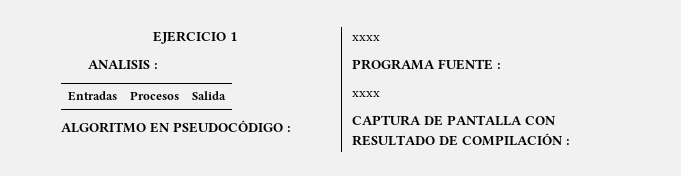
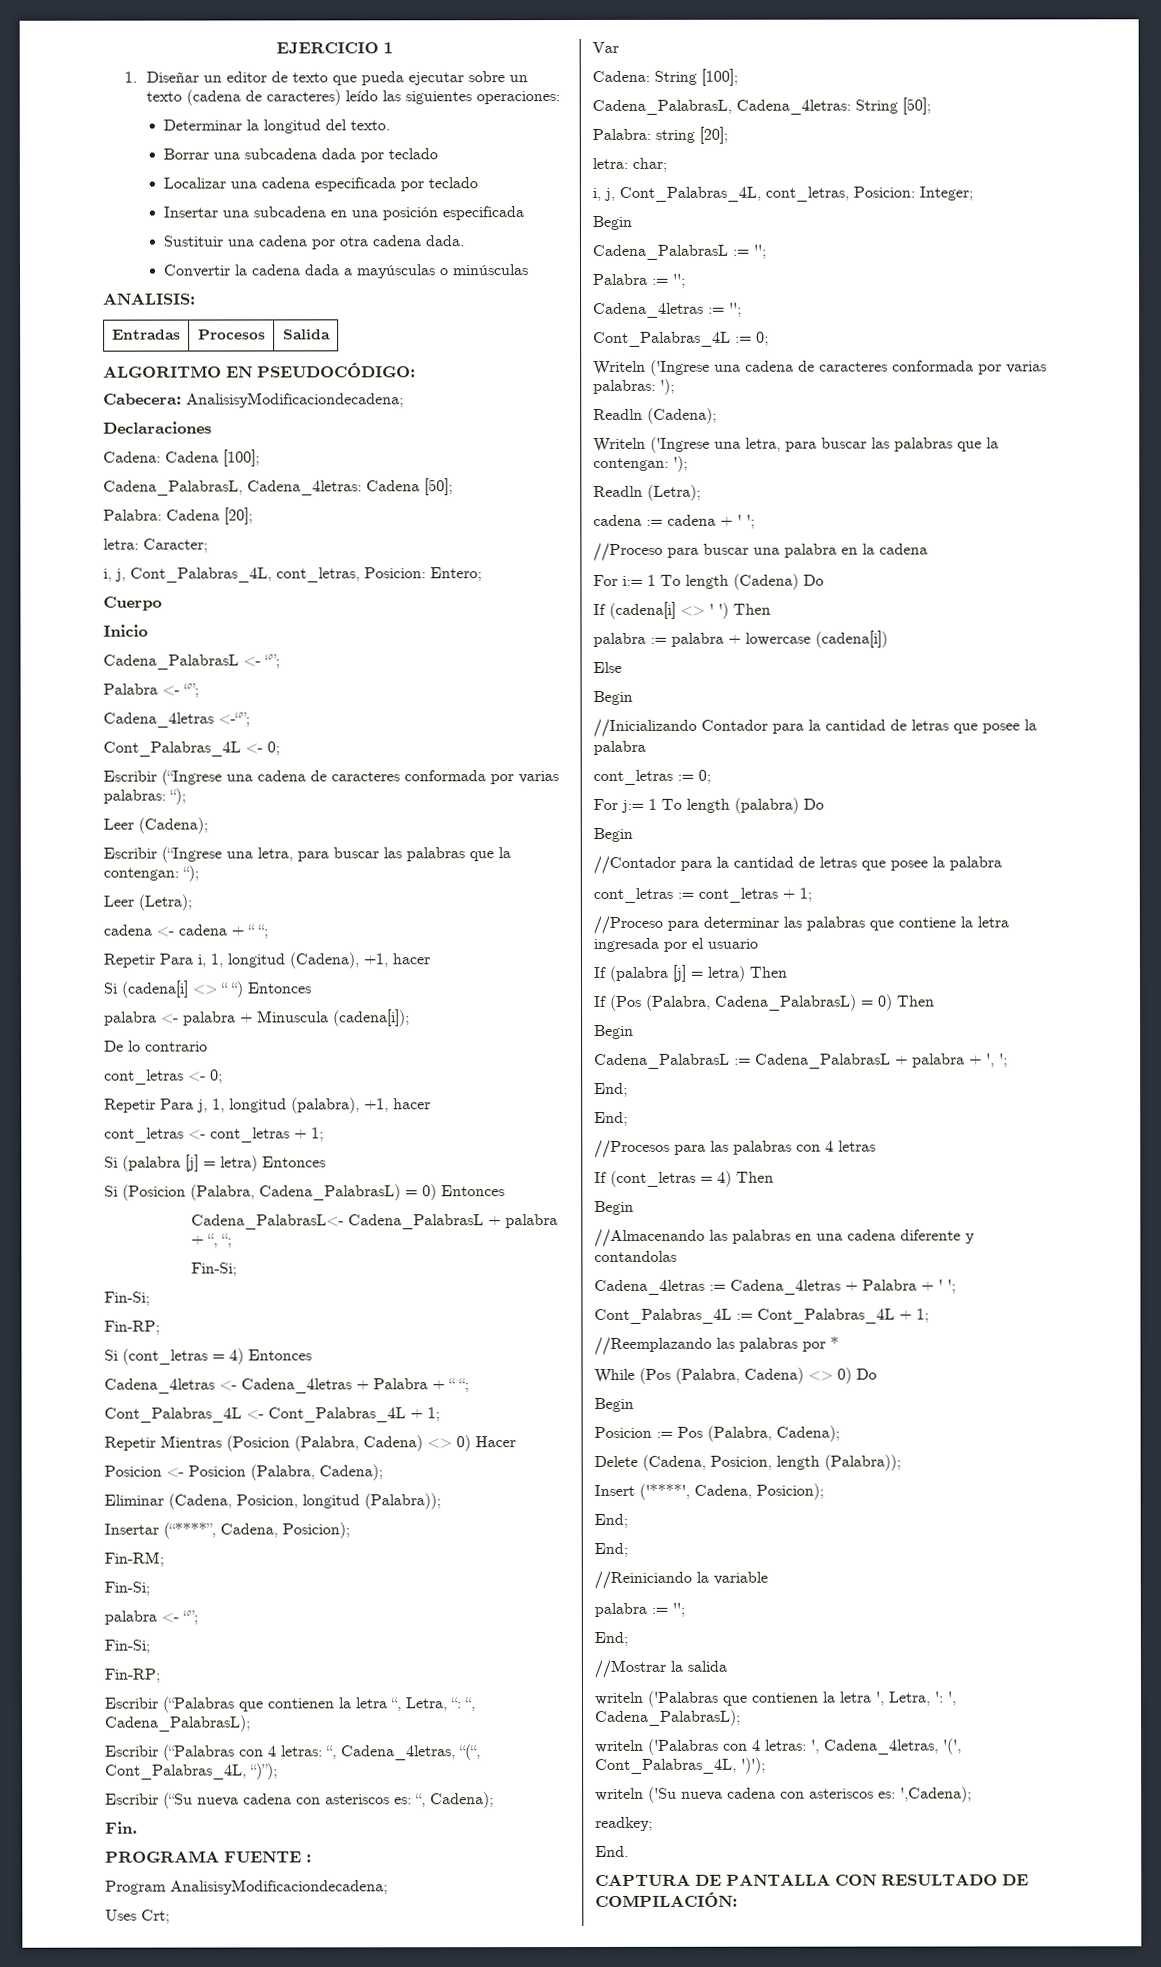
[88,60,159,70] ANALISIS : -> [123,71,528,86] [145,89,560,106] [163,119,391,134] [163,148,439,163] [163,177,479,192] [163,206,525,221] [163,235,465,250] [163,264,530,279] [103,293,196,305] 1. Diseñar un editor de texto que pueda ejecutar sobre un texto (cadena de caracteres) leído las siguientes operaciones: // Determinar la longitud del texto. // Borrar una subcadena dada por teclado // Localizar una cadena especificada por teclado // Insertar una subcadena en una posición especificada // Sustituir una cadena por otra cadena dada. // Convertir la cadena dada a mayúsculas o minúsculas // ANALISIS:
[173,120,291,133] [352,35,380,41] [352,59,501,70] [352,91,380,97] PSEUDOCÓDIGO : // xxxx // PROGRAMA FUENTE : // xxxx -> [257,362,416,378] [103,392,404,408] [103,421,212,434] [103,449,260,467] [103,478,453,496] [103,507,253,525] [103,538,208,553] [103,567,482,583] [103,596,162,611] [103,624,148,637] [103,654,280,670] [103,683,199,698] [103,712,250,728] [103,741,280,757] [103,769,559,786] [103,788,186,805] [103,817,208,834] [103,846,511,863] [103,865,199,882] [103,894,192,911] [103,924,268,939] [103,952,430,969] [103,980,312,998] [104,1009,410,1027] [104,1040,208,1052] [104,1069,223,1085] [104,1097,431,1114] [104,1127,324,1143] [104,1154,326,1172] [104,1184,505,1201] [191,1214,559,1230] [191,1233,233,1248] [191,1262,238,1277] [104,1291,150,1306] [104,1320,160,1335] [104,1348,312,1365] [104,1378,469,1394] [104,1407,440,1423] [104,1435,516,1452] [104,1464,383,1481] [104,1493,441,1510] [104,1522,350,1539] [104,1551,164,1567] [104,1581,150,1596] [104,1610,198,1625] [104,1639,150,1654] [104,1668,160,1683] [104,1696,476,1713] [105,1715,251,1732] [105,1744,481,1761] [105,1763,278,1780] [105,1792,494,1809] [105,1821,138,1834] [105,1850,312,1863] [105,1879,388,1895] [105,1909,170,1924] [592,41,619,53] [592,68,738,86] [592,97,931,115] [592,126,728,144] [592,157,667,172] [592,186,973,202] [592,215,632,230] [592,244,766,260] [593,273,686,288] [593,302,742,318] [593,331,769,347] [593,359,1047,376] [593,378,675,395] [593,407,717,424] [593,436,999,453] [593,455,688,472] [593,484,701,501] [593,514,755,529] [593,542,928,561] [593,573,824,590] [593,601,771,619] [593,630,888,648] [593,661,622,673] [593,690,633,705] [593,718,1037,737] [593,740,646,755] [593,769,711,785] [593,797,824,814] [593,827,633,842] [593,855,1002,874] [593,887,812,903] [593,915,1009,934] [593,937,758,952] [593,964,787,982] [594,994,935,1011] [594,1024,634,1039] [594,1053,1008,1069] [594,1082,628,1097] [594,1111,628,1126] [594,1139,876,1158] [594,1170,774,1187] [594,1200,634,1215] [594,1228,975,1247] [594,1250,677,1262] [594,1279,956,1295] [594,1308,929,1324] [594,1336,839,1355] [594,1367,877,1384] [594,1397,634,1412] [594,1425,840,1442] [594,1454,901,1471] [594,1483,824,1500] [594,1513,628,1528] [594,1542,628,1557] [594,1570,768,1589] [594,1602,685,1617] [594,1631,628,1646] [594,1659,727,1678] [594,1690,957,1707] [595,1709,741,1726] [595,1738,962,1755] [595,1757,766,1774] [595,1786,972,1803] [595,1816,653,1831] [595,1845,629,1857] PSEUDOCÓDIGO: // Cabecera: AnalisisyModificaciondecadena; // Declaraciones // Cadena: Cadena [100]; // Cadena_PalabrasL, Cadena_4letras: Cadena [50]; // Palabra: Cadena [20]; // letra: Caracter; // i, j, Cont_Palabras_4L, cont_letras, Posicion: Entero; // Cuerpo // Inicio // Cadena_PalabrasL <- “”; // Palabra <- “”; // Cadena_4letras <-“”; // Cont_Palabras_4L <- 0; // Escribir (“Ingrese una cadena de caracteres conformada por varias palabras: “); // Leer (Cadena); // Escribir (“Ingrese una letra, para buscar las palabras que la contengan: “); // Leer (Letra); // cadena <- cadena + “ “; // Repetir Para i, 1, longitud (Cadena), +1, hacer // Si (cadena[i] <> “ “) Entonces // palabra <- palabra + Minuscula (cadena[i]); // De lo contrario // cont_letras <- 0; // Repetir Para j, 1, longitud (palabra), +1, hacer // cont_letras <- cont_letras + 1; // Si (palabra [j] = letra) Entonces // Si (Posicion (Palabra, Cadena_PalabrasL) = 0) Entonces // Cadena_PalabrasL<- Cadena_PalabrasL + palabra + “, “; // Fin-Si; // Fin-Si; // Fin-RP; // Si (cont_letras = 4) Entonces // Cadena_4letras <- Cadena_4letras + Palabra + “ “; // Cont_Palabras_4L <- Cont_Palabras_4L + 1; // Repetir Mientras (Posicion (Palabra, Cadena) <> 0) Hacer // Posicion <- Posicion (Palabra, Cadena); // Eliminar (Cadena, Posicion, longitud (Palabra)); // Insertar (“****”, Cadena, Posicion); // Fin-RM; // Fin-Si; // palabra <- “”; // Fin-Si; // Fin-RP; // Escribir (“Palabras que contienen la letra “, Letra, “: “, Cadena_PalabrasL); // Escribir (“Palabras con 4 letras: “, Cadena_4letras, “(“, Cont_Palabras_4L, “)”); // Escribir (“Su nueva cadena con asteriscos es: “, Cadena); // Fin. // PROGRAMA FUENTE : // Program AnalisisyModificaciondecadena; // Uses Crt; // Var // Cadena: String [100]; // Cadena_PalabrasL, Cadena_4letras: String [50]; // Palabra: string [20]; // letra: char; // i, j, Cont_Palabras_4L, cont_letras, Posicion: Integer; // Begin // Cadena_PalabrasL := ''; // Palabra := ''; // Cadena_4letras := ''; // Cont_Palabras_4L := 0; // Writeln ('Ingrese una cadena de caracteres conformada por varias palabras: '); // Readln (Cadena); // Writeln ('Ingrese una letra, para buscar las palabras que la contengan: '); // Readln (Letra); // cadena := cadena + ' '; // //Proceso para buscar una palabra en la cadena // For i:= 1 To length (Cadena) Do // If (cadena[i] <> ' ') Then // palabra := palabra + lowercase (cadena[i]) // Else // Begin // //Inicializando Contador para la cantidad de letras que posee la palabra // cont_letras := 0; // For j:= 1 To length (palabra) Do // Begin // //Contador para la cantidad de letras que posee la palabra // cont_letras := cont_letras + 1; // //Proceso para determinar las palabras que contiene la letra ingresada por el usuario // If (palabra [j] = letra) Then // If (Pos (Palabra, Cadena_PalabrasL) = 0) Then // Begin // Cadena_PalabrasL := Cadena_PalabrasL + palabra + ', '; // End; // End; // //Procesos para las palabras con 4 letras // If (cont_letras = 4) Then // Begin // //Almacenando las palabras en una cadena diferente y contandolas // Cadena_4letras := Cadena_4letras + Palabra + ' '; // Cont_Palabras_4L := Cont_Palabras_4L + 1; // //Reemplazando las palabras por * // While (Pos (Palabra, Cadena) <> 0) Do // Begin // Posicion := Pos (Palabra, Cadena); // Delete (Cadena, Posicion, length (Palabra)); // Insert ('****', Cadena, Posicion); // End; // End; // //Reiniciando la variable // palabra := ''; // End; // //Mostrar la salida // writeln ('Palabras que contienen la letra ', Letra, ': ', Cadena_PalabrasL); // writeln ('Palabras con 4 letras: ', Cadena_4letras, '(', Cont_Palabras_4L, ')'); // writeln ('Su nueva cadena con asteriscos es: ',Cadena); // readkey; // End.
[462,133,570,146] COMPILACIÓN : -> [595,1891,738,1907] COMPILACIÓN:

